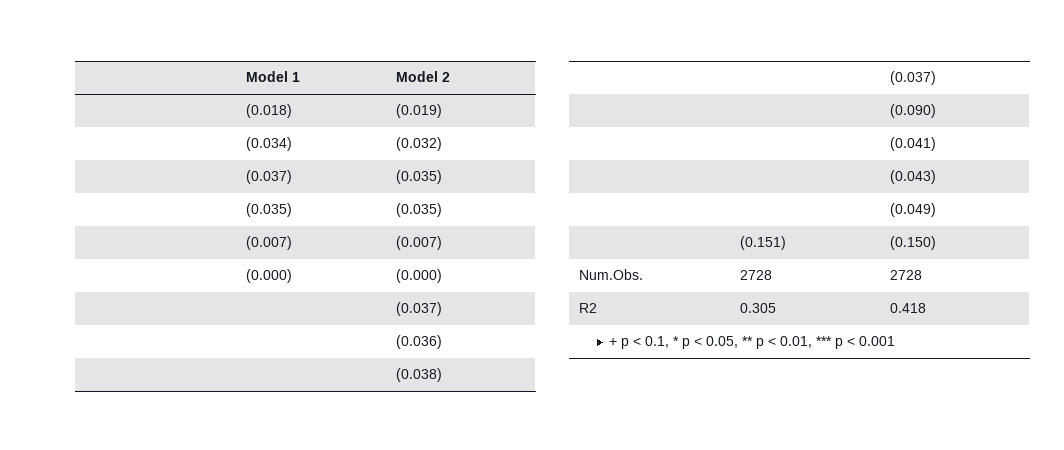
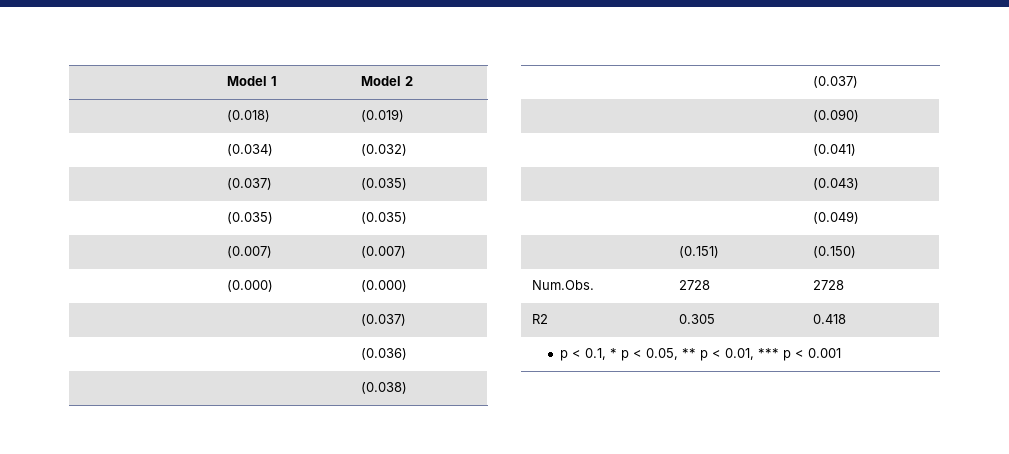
[609,338,618,346] + -> (847, 319) none

